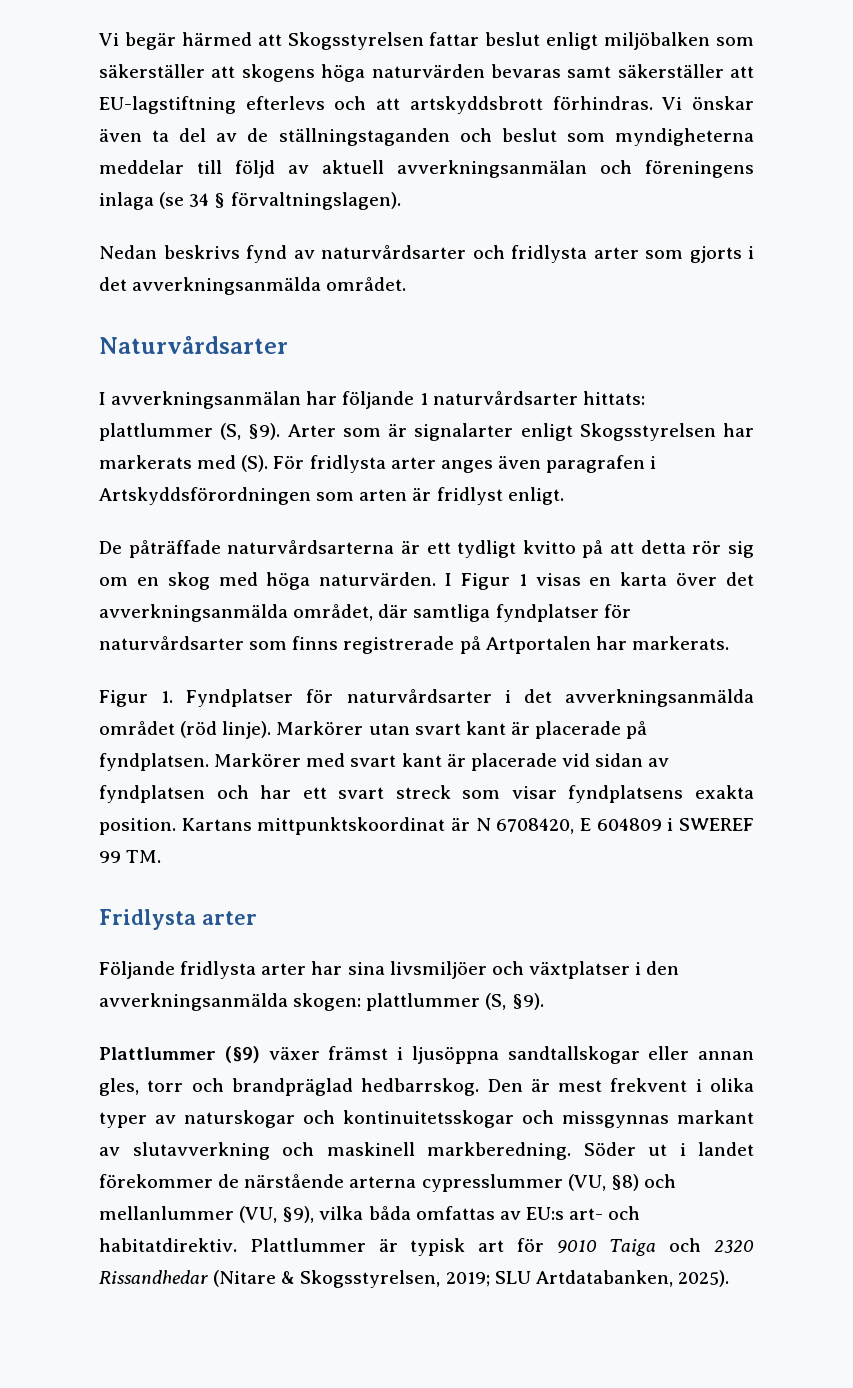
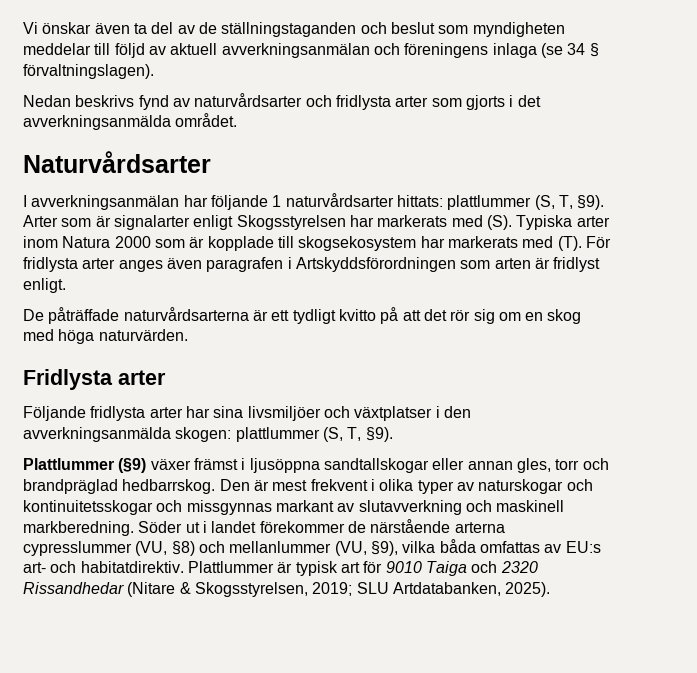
[99,32,755,50] [99,64,754,82] [99,96,683,114] Vi begär härmed att Skogsstyrelsen fattar beslut enligt miljöbalken som säkerställer att skogens höga naturvärden bevaras samt säkerställer att EU-lagstiftning efterlevs och att artskyddsbrott förhindras. Vi -> [23,22,38,34] Vi
[615,128,755,146] myndigheterna -> [472,22,565,37] myndigheten
(242, 431) none -> [558,195,573,209] T,
(269, 463) none -> [516,215,610,230] [23,236,582,251] Typiska arter inom Natura 2000 som är kopplade till skogsekosystem har markerats med (T).
[640,540,686,554] detta -> [423,309,447,321] det
[445,572,754,590] [99,604,631,622] [99,636,729,654] [99,689,754,707] [99,721,648,739] [99,753,670,771] [99,785,754,803] [99,817,754,835] [99,850,162,863] I Figur 1 visas en karta över det avverkningsanmälda området, där samtliga fyndplatser för naturvårdsarter som finns registrerade på Artportalen har markerats. // Figur 1. Fyndplatser för naturvårdsarter i det avverkningsanmälda området (röd linje). Markörer utan svart kant är placerade på fyndplatsen. Markörer med svart kant är placerade vid sidan av fyndplatsen och har ett svart streck som visar fyndplatsens exakta position. Kartans mittpunktskoordinat är N 6708420, E 604809 i SWEREF 99 TM. -> (188, 335) none
(507, 1001) none -> [347,427,362,441] T,

